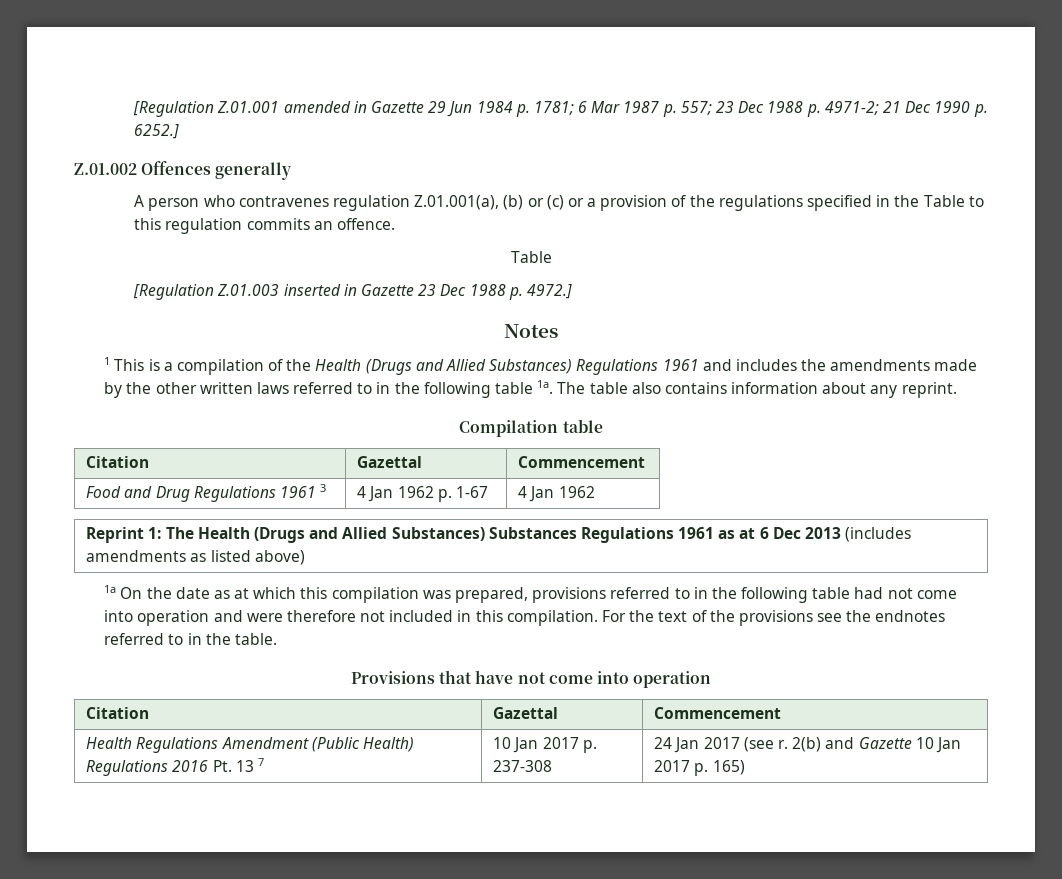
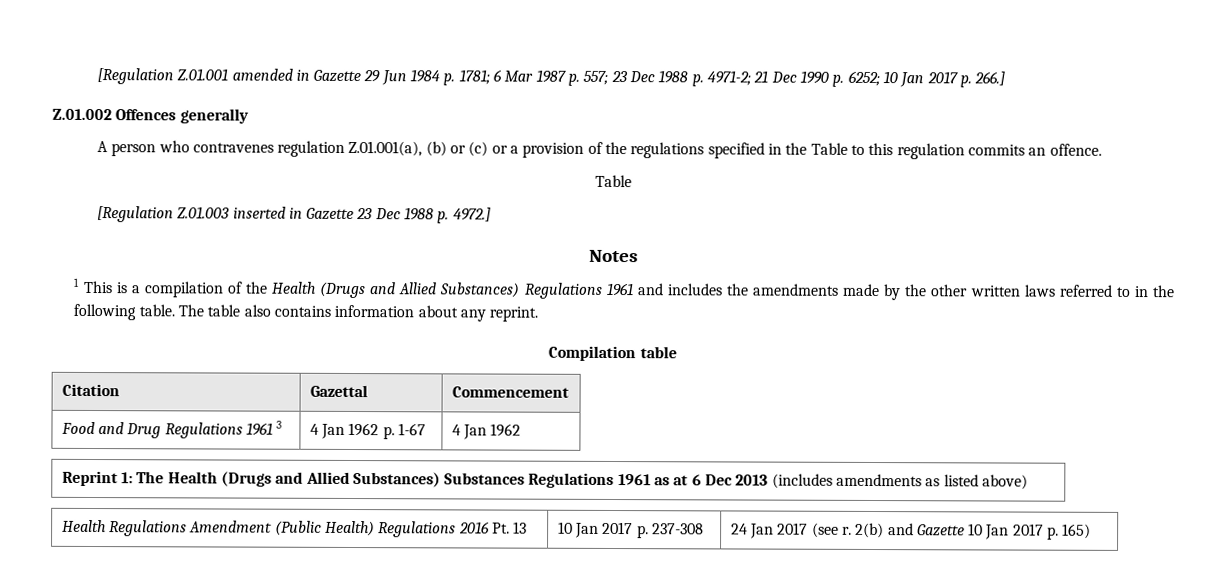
[134,124,180,139] 6252.] -> [847,70,1006,88] 6252; 10 Jan 2017 p. 266.]
[494,380,554,394] table 1a. -> [138,304,175,317] table.
[104,585,957,603] [104,610,946,626] [104,633,277,645] [350,670,712,688] [86,707,150,719] [493,707,559,719] [654,707,782,719] // 1a On the date as at which this compilation was prepared, provisions referred to in the following table had not come into operation and were therefore not included in this compilation. For the text of the provisions see the endnotes referred to in the table. // Provisions that have not come into operation // Citation | Gazettal | Commencement -> (1028, 482) none
[257,758,264,766] 7 -> (528, 527) none

